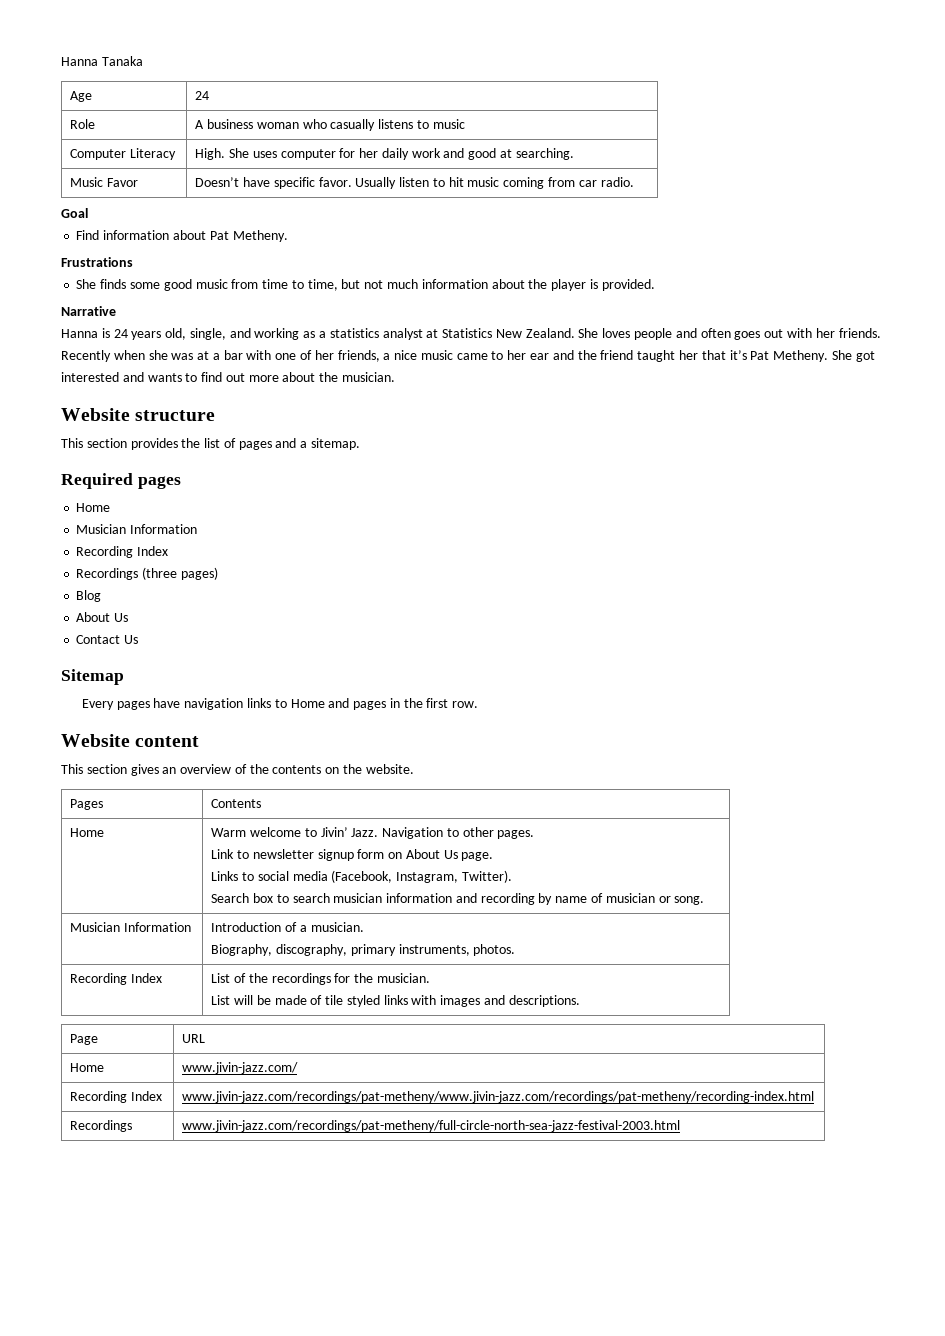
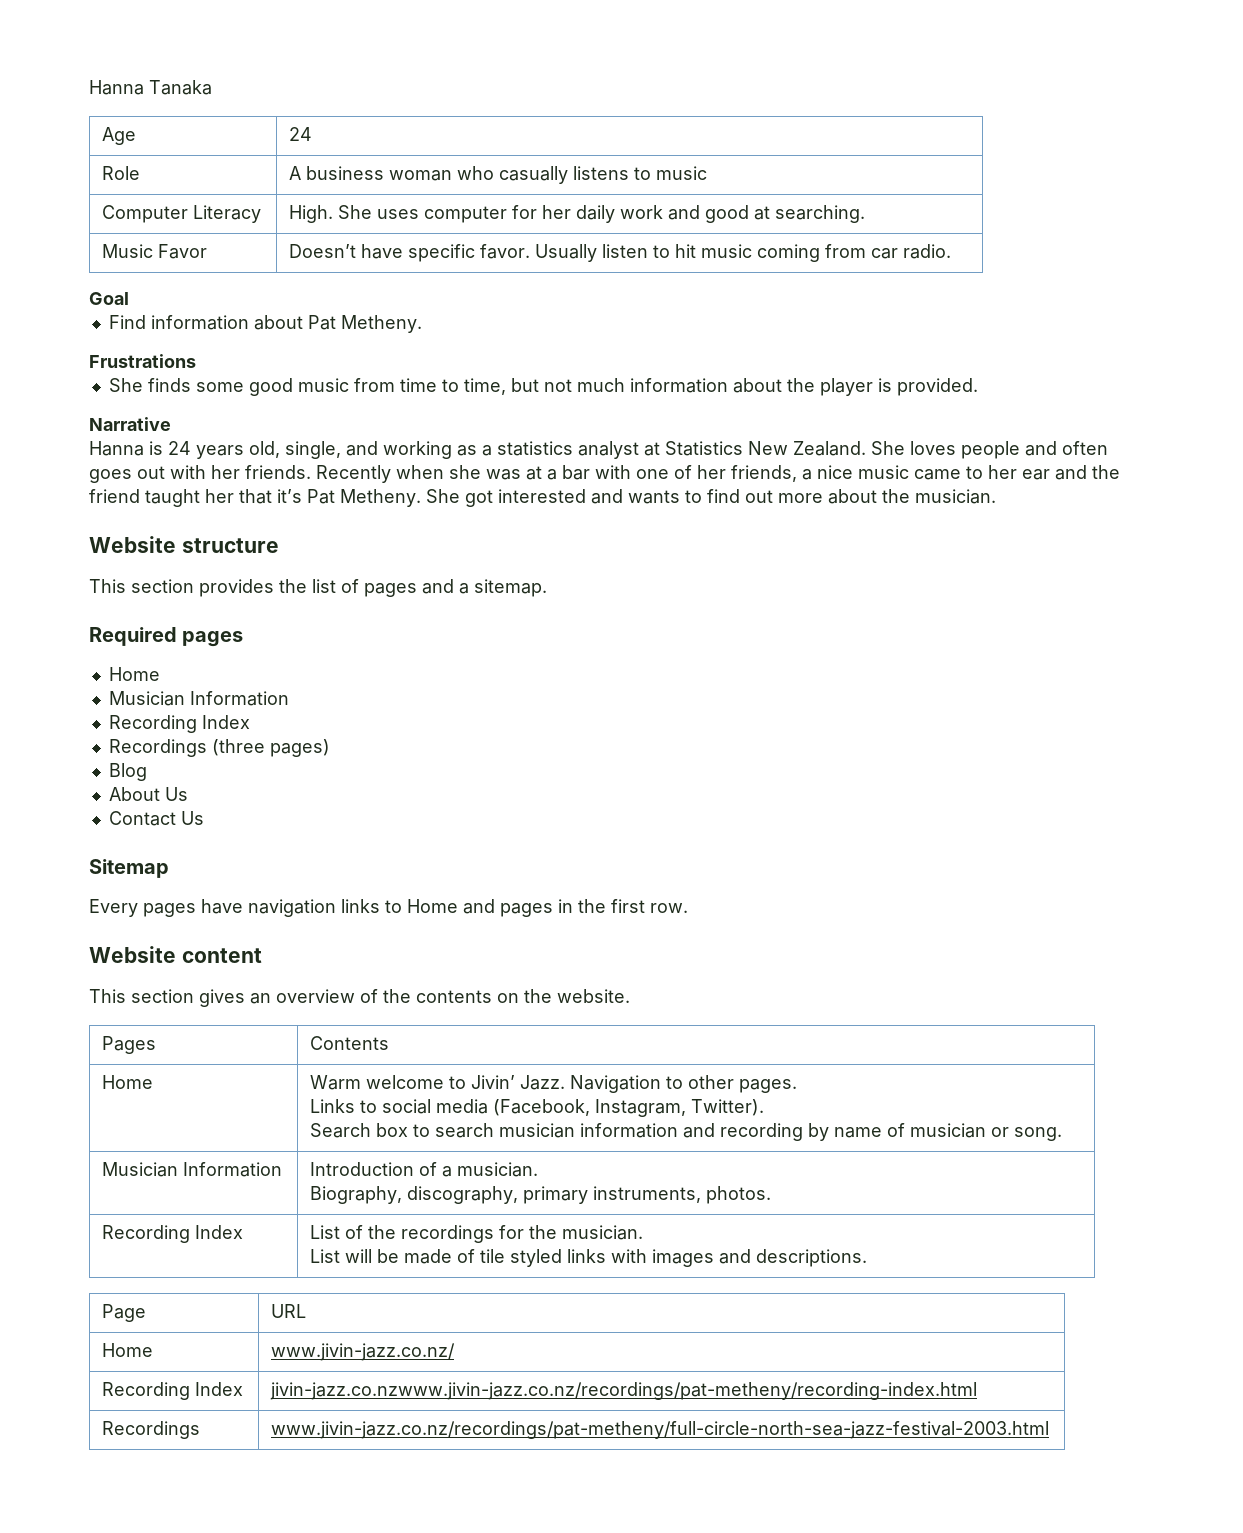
[211,849,494,861] // Link to newsletter signup form on About Us page. -> (798, 1086) none
[182,1062,299,1074] [70,1091,163,1103] [182,1091,815,1103] www.jivin-jazz.com/ // Recording Index | www.jivin-jazz.com/recordings/pat-metheny/www.jivin-jazz.com/recordings/pat-metheny/recording-index.html -> [271,1343,456,1361] [102,1382,244,1400] [270,1382,978,1400] www.jivin-jazz.co.nz/ // Recording Index | jivin-jazz.co.nzwww.jivin-jazz.co.nz/recordings/pat-metheny/recording-index.html
[182,1120,681,1132] www.jivin-jazz.com/recordings/pat-metheny/full-circle-north-sea-jazz-festival-2003.html -> [271,1421,1050,1439] www.jivin-jazz.co.nz/recordings/pat-metheny/full-circle-north-sea-jazz-festival-2003.html

